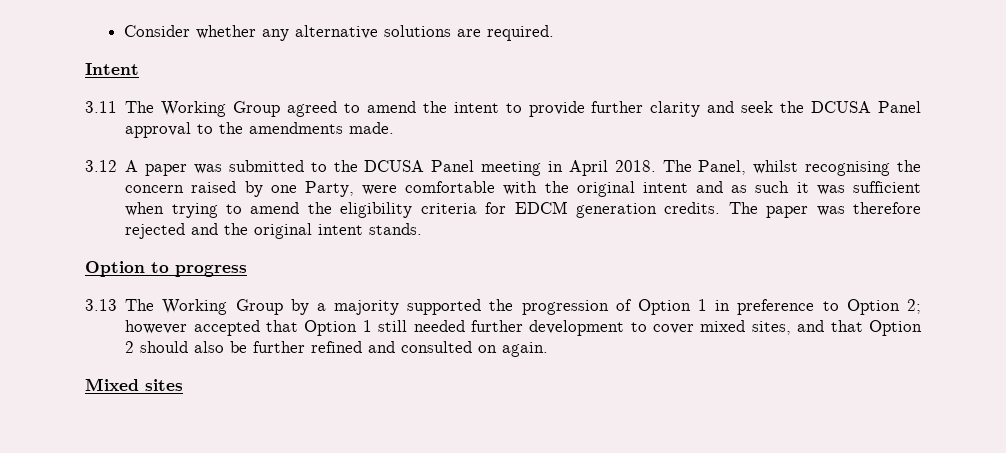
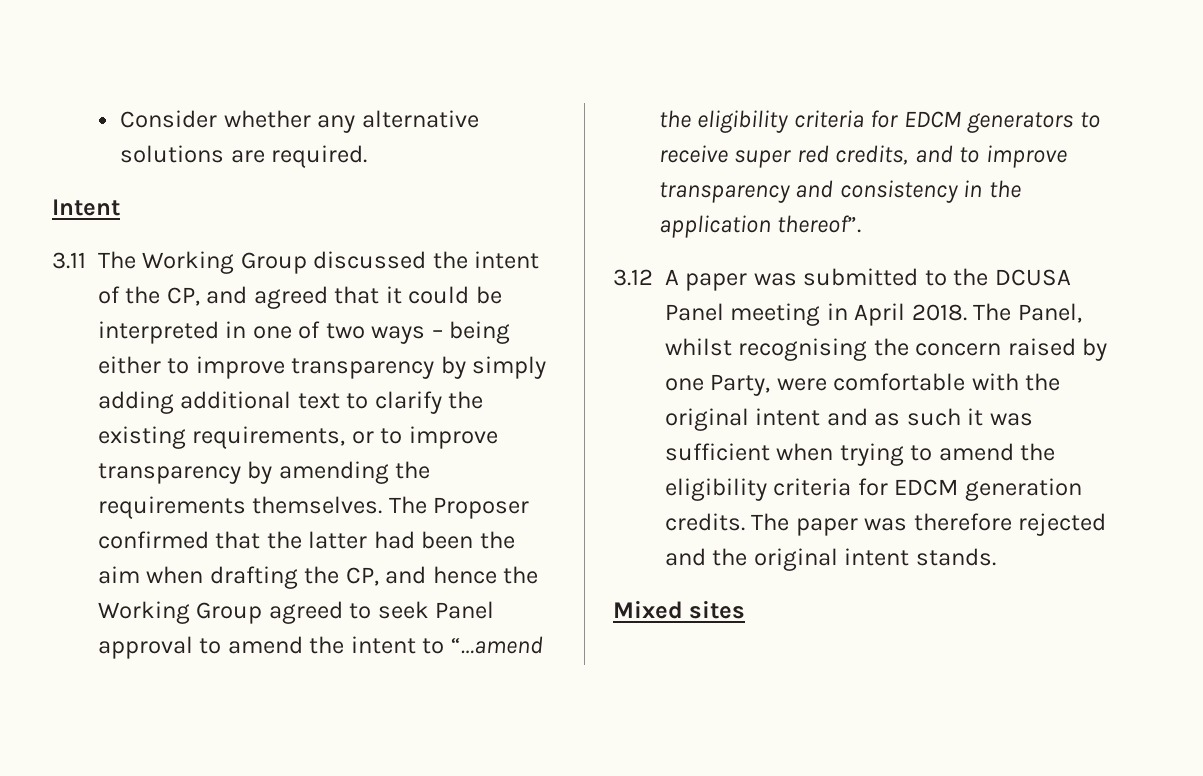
[287,101,338,117] agreed -> [313,251,540,269] [98,286,502,309] [98,321,511,344] [98,356,547,379] [98,391,484,414] [98,426,498,449] [98,461,431,484] [98,496,530,519] [98,531,515,549] [98,566,539,589] [98,601,495,624] [98,636,193,659] discussed the intent of the CP, and agreed that it could be interpreted in one of two ways – being either to improve transparency by simply adding additional text to clarify the existing requirements, or to improve transparency by amending the requirements themselves. The Proposer confirmed that the latter had been the aim when drafting the CP, and hence the Working Group agreed to seek Panel approval
[528,101,921,117] [125,122,395,138] provide further clarity and seek the DCUSA Panel approval to the amendments made. -> [450,636,543,654] [659,110,1100,133] [659,145,1067,168] [659,180,1021,203] [659,215,862,238] “…amend the eligibility criteria for EDCM generators to receive super red credits, and to improve transparency and consistency in the application thereof”.
[85,261,247,277] [85,299,921,315] [125,320,922,336] [125,341,549,357] // Option to progress // 3.13 The Working Group by a majority supported the progression of Option 1 in preference to Option 2; however accepted that Option 1 still needed further development to cover mixed sites, and that Option 2 should also be further refined and consulted on again. -> (996, 557) none

